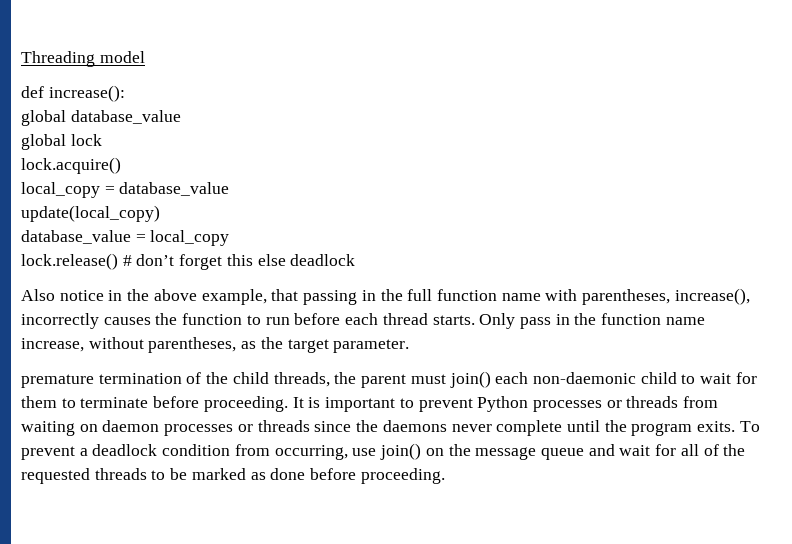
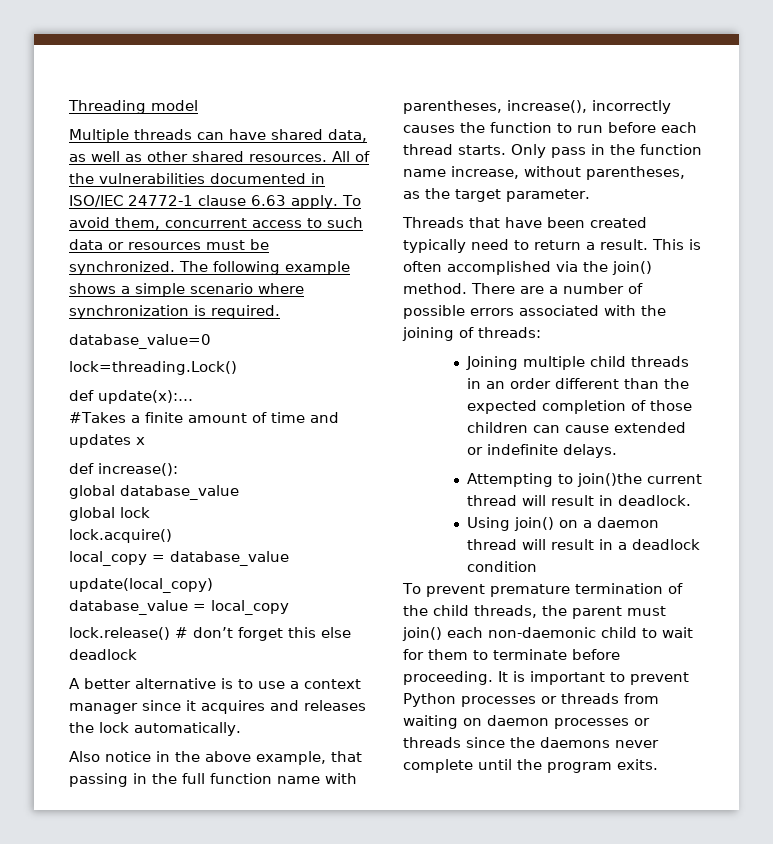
(145, 57) none -> [69,129,367,143] [69,151,370,162] [69,173,325,184] [69,195,361,209] [69,217,363,230] [69,239,269,250] [69,261,350,275] [69,283,304,297] [69,305,280,319] [69,334,211,349] [69,361,237,375] [69,390,193,404] [69,412,339,423] [69,434,145,448] // Multiple threads can have shared data, as well as other shared resources. All of the vulnerabilities documented in ISO/IEC 24772-1 clause 6.63 apply. To avoid them, concurrent access to such data or resources must be synchronized. The following example shows a simple scenario where synchronization is required. // database_value=0 // lock=threading.Lock() // def update(x):… // #Takes a finite amount of time and updates x
(356, 260) none -> [69,678,361,689] [69,700,366,714] [69,722,241,736] // A better alternative is to use a context manager since it acquires and releases the lock automatically.
(410, 346) none -> [402,217,647,228] [403,239,701,253] [403,261,652,275] [403,283,643,294] [403,305,666,319] [402,327,541,341] [466,356,690,370] [467,378,690,389] [467,400,693,414] [467,422,687,433] [467,444,618,458] [467,473,703,487] [467,495,692,506] [467,517,660,531] [467,539,701,550] [467,561,538,572] [402,583,485,597] Threads that have been created typically need to return a result. This is often accomplished via the join() method. There are a number of possible errors associated with the joining of threads: // Joining multiple child threads in an order different than the expected completion of those children can cause extended or indefinite delays. // Attempting to join()the current thread will result in deadlock. // Using join() on a daemon thread will result in a deadlock condition // To prevent
[739,421,760,432] [21,443,746,460] [21,468,445,484] To prevent a deadlock condition from occurring, use join() on the message queue and wait for all of the requested threads to be marked as done before proceeding. -> (658, 764) none

